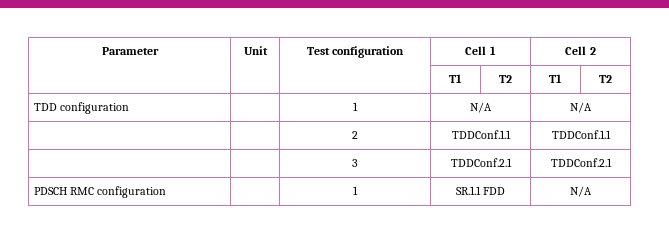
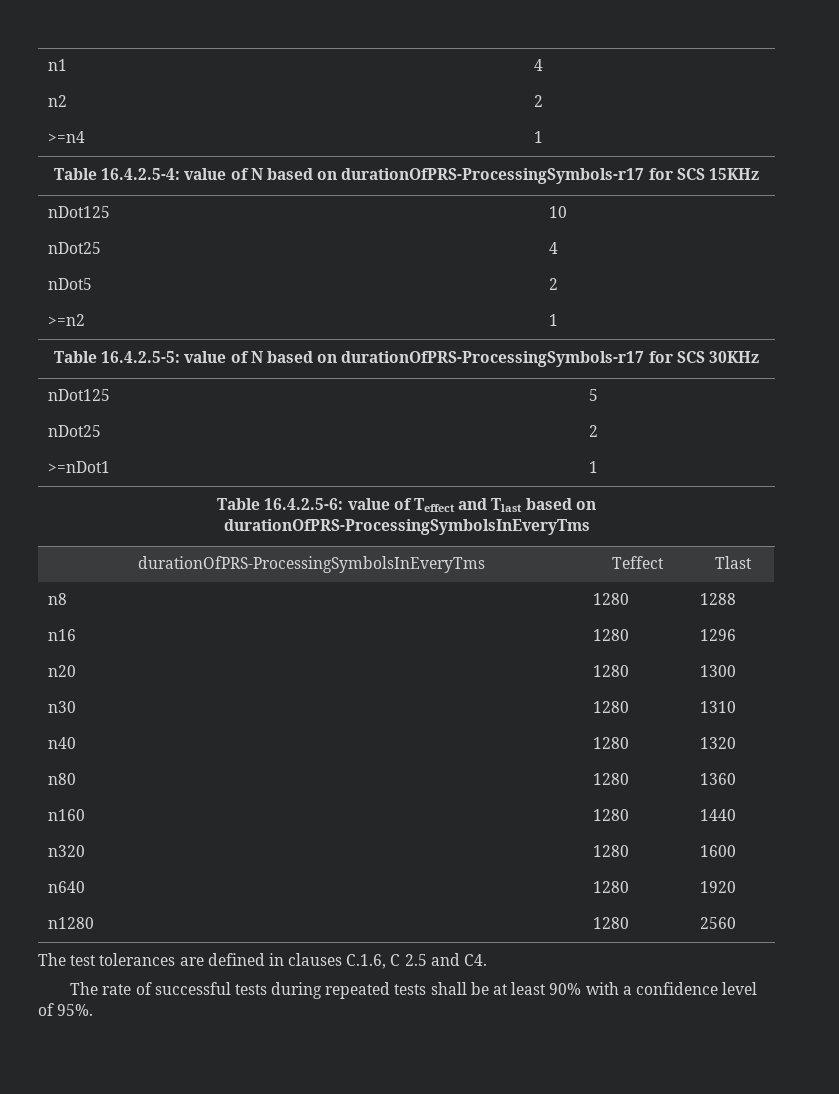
[101,47,159,55] [243,46,268,55] [306,46,405,58] [465,46,496,55] [565,46,596,55] [449,74,462,83] [499,75,512,83] [549,74,562,83] [599,75,612,83] [33,102,130,114] [353,102,358,111] [470,102,492,113] [570,102,592,113] [352,131,358,139] [451,130,511,139] [551,130,611,139] [352,159,358,167] [450,158,512,167] [550,158,612,167] [33,186,167,198] [353,186,358,195] [455,186,506,195] [570,186,592,197] Parameter | Unit | Test configuration | Cell 1 | Cell 2 // | | | T1 | T2 | T1 | T2 // TDD configuration | | 1 | N/A | N/A // | | 2 | TDDConf.1.1 | TDDConf.1.1 // | | 3 | TDDConf.2.1 | TDDConf.2.1 // PDSCH RMC configuration | | 1 | SR.1.1 FDD | N/A -> [47,59,67,71] [533,59,543,71] [47,95,67,107] [533,95,543,107] [47,131,85,143] [533,131,543,143] [54,168,759,184] [47,206,110,218] [548,206,567,218] [47,242,101,254] [548,242,558,254] [47,278,92,290] [548,278,558,290] [47,314,85,326] [548,314,558,326] [54,351,759,367] [47,389,110,401] [588,389,598,401] [47,425,101,437] [588,425,598,437] [47,461,110,473] [588,461,598,473] [217,498,596,512] [223,519,590,535] [137,556,485,573] [611,556,664,569] [714,556,752,569] [47,593,67,605] [592,593,629,605] [699,593,736,605] [47,629,76,641] [592,629,629,641] [699,629,736,641] [47,665,76,677] [592,665,629,677] [699,665,736,677] [47,701,76,713] [592,701,629,713] [699,701,736,713] [47,737,76,749] [592,737,629,749] [699,737,736,749] [47,773,76,785] [592,773,629,785] [699,773,736,785] [47,809,85,821] [592,809,629,821] [699,809,736,821] [47,845,85,857] [592,845,629,857] [699,845,736,857] [47,881,85,893] [592,881,629,893] [699,881,736,893] [47,917,94,929] [592,917,629,929] [699,917,736,929] [38,953,488,969] [70,982,758,999] [38,1003,94,1016] n1 | 4 // n2 | 2 // >=n4 | 1 // Table 16.4.2.5-4: value of N based on durationOfPRS-ProcessingSymbols-r17 for SCS 15KHz // nDot125 | 10 // nDot25 | 4 // nDot5 | 2 // >=n2 | 1 // Table 16.4.2.5-5: value of N based on durationOfPRS-ProcessingSymbols-r17 for SCS 30KHz // nDot125 | 5 // nDot25 | 2 // >=nDot1 | 1 // Table 16.4.2.5-6: value of Teffect and Tlast based on durationOfPRS-ProcessingSymbolsInEveryTms // durationOfPRS-ProcessingSymbolsInEveryTms | Teffect | Tlast // n8 | 1280 | 1288 // n16 | 1280 | 1296 // n20 | 1280 | 1300 // n30 | 1280 | 1310 // n40 | 1280 | 1320 // n80 | 1280 | 1360 // n160 | 1280 | 1440 // n320 | 1280 | 1600 // n640 | 1280 | 1920 // n1280 | 1280 | 2560 // The test tolerances are defined in clauses C.1.6, C 2.5 and C4. // The rate of successful tests during repeated tests shall be at least 90% with a confidence level of 95%.

